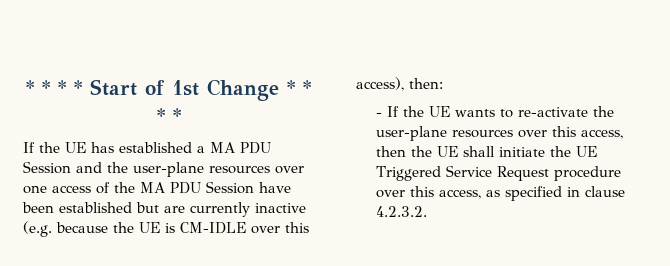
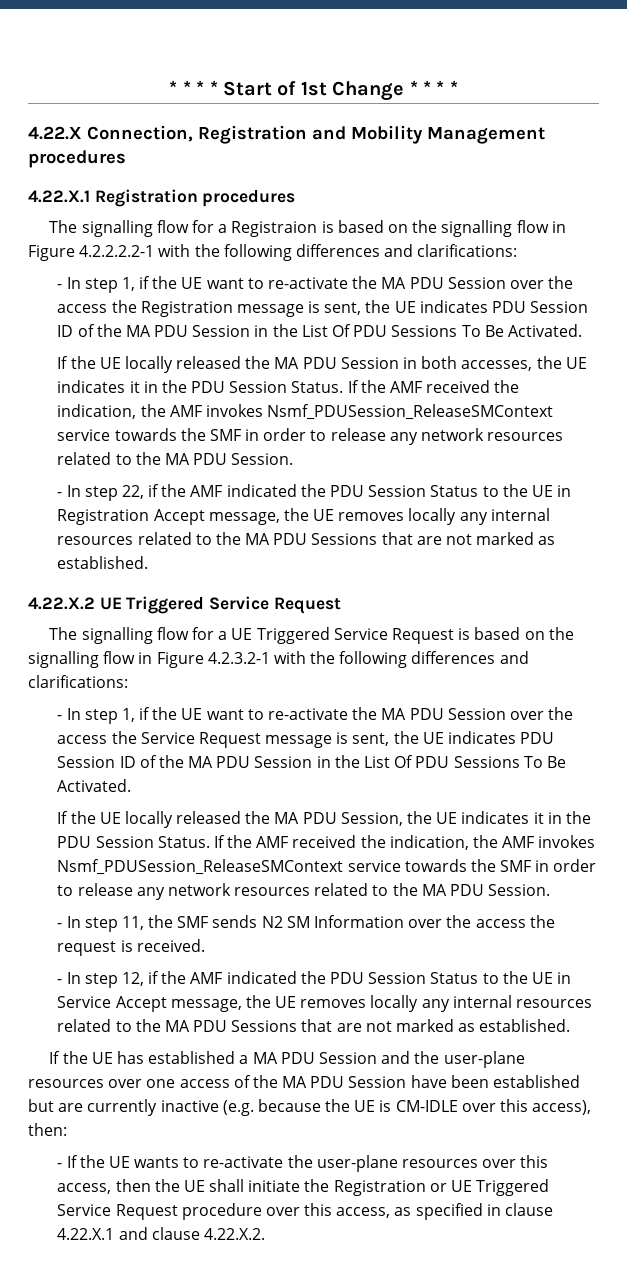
(182, 115) none -> [28,125,545,144] [28,150,126,168] [28,189,296,207] [49,220,566,237] [28,244,518,261] [57,276,574,293] [57,300,589,317] [57,324,582,337] [57,356,587,373] [57,380,520,393] [57,404,554,420] [57,428,564,445] [57,452,294,465] [57,484,572,501] [57,508,550,525] [57,532,556,545] [57,556,149,569] [28,596,341,614] [49,627,574,644] [28,651,529,668] [28,675,128,688] [57,707,574,724] [57,731,555,748] [57,755,566,768] [57,779,132,792] [57,811,591,828] [57,835,596,850] [57,859,597,875] [57,883,551,900] [57,915,555,932] [57,939,205,956] [57,971,572,988] [57,995,593,1012] [57,1019,571,1032] // 4.22.X Connection, Registration and Mobility Management procedures // 4.22.X.1 Registration procedures // The signalling flow for a Registraion is based on the signalling flow in Figure 4.2.2.2.2-1 with the following differences and clarifications: // - In step 1, if the UE want to re-activate the MA PDU Session over the access the Registration message is sent, the UE indicates PDU Session ID of the MA PDU Session in the List Of PDU Sessions To Be Activated. // If the UE locally released the MA PDU Session in both accesses, the UE indicates it in the PDU Session Status. If the AMF received the indication, the AMF invokes Nsmf_PDUSession_ReleaseSMContext service towards the SMF in order to release any network resources related to the MA PDU Session. // - In step 22, if the AMF indicated the PDU Session Status to the UE in Registration Accept message, the UE removes locally any internal resources related to the MA PDU Sessions that are not marked as established. // 4.22.X.2 UE Triggered Service Request // The signalling flow for a UE Triggered Service Request is based on the signalling flow in Figure 4.2.3.2-1 with the following differences and clarifications: // - In step 1, if the UE want to re-activate the MA PDU Session over the access the Service Request message is sent, the UE indicates PDU Session ID of the MA PDU Session in the List Of PDU Sessions To Be Activated. // If the UE locally released the MA PDU Session, the UE indicates it in the PDU Session Status. If the AMF received the indication, the AMF invokes Nsmf_PDUSession_ReleaseSMContext service towards the SMF in order to release any network resources related to the MA PDU Session. // - In step 11, the SMF sends N2 SM Information over the access the request is received. // - In step 12, if the AMF indicated the PDU Session Status to the UE in Service Accept message, the UE removes locally any internal resources related to the MA PDU Sessions that are not marked as established.
(572, 151) none -> [333,1180,447,1196] Registration or
[376,206,428,217] 4.2.3.2. -> [57,1227,265,1240] 4.22.X.1 and clause 4.22.X.2.

